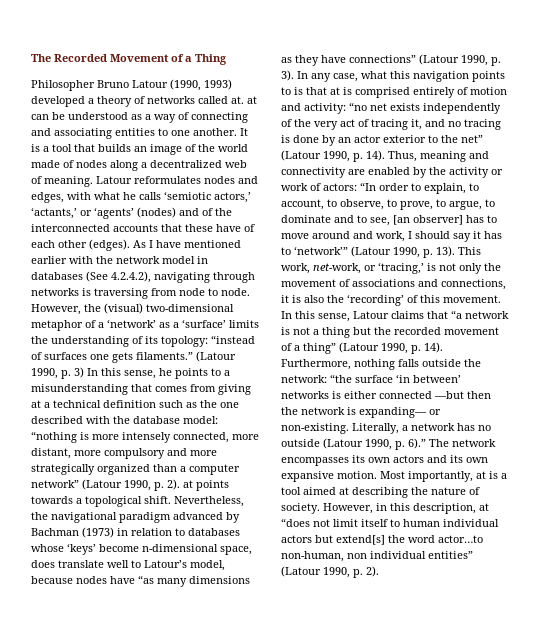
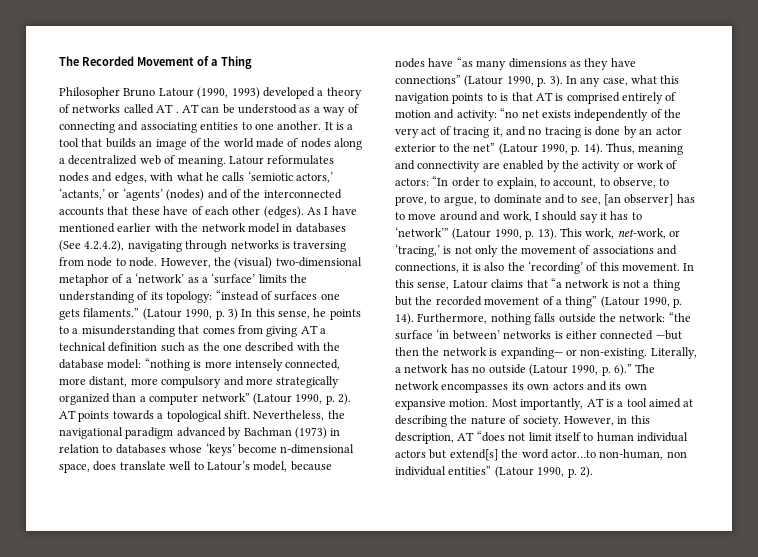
[231,96,257,104] at. at -> [156,104,199,113] AT . AT
[31,400,41,408] at -> [300,325,318,334] AT
[183,480,193,488] at -> [59,410,76,419] AT
[330,87,340,95] at -> [535,92,553,101] AT
[476,471,486,479] at -> [586,398,604,407] AT
[479,503,489,511] at -> [457,432,475,441] AT

